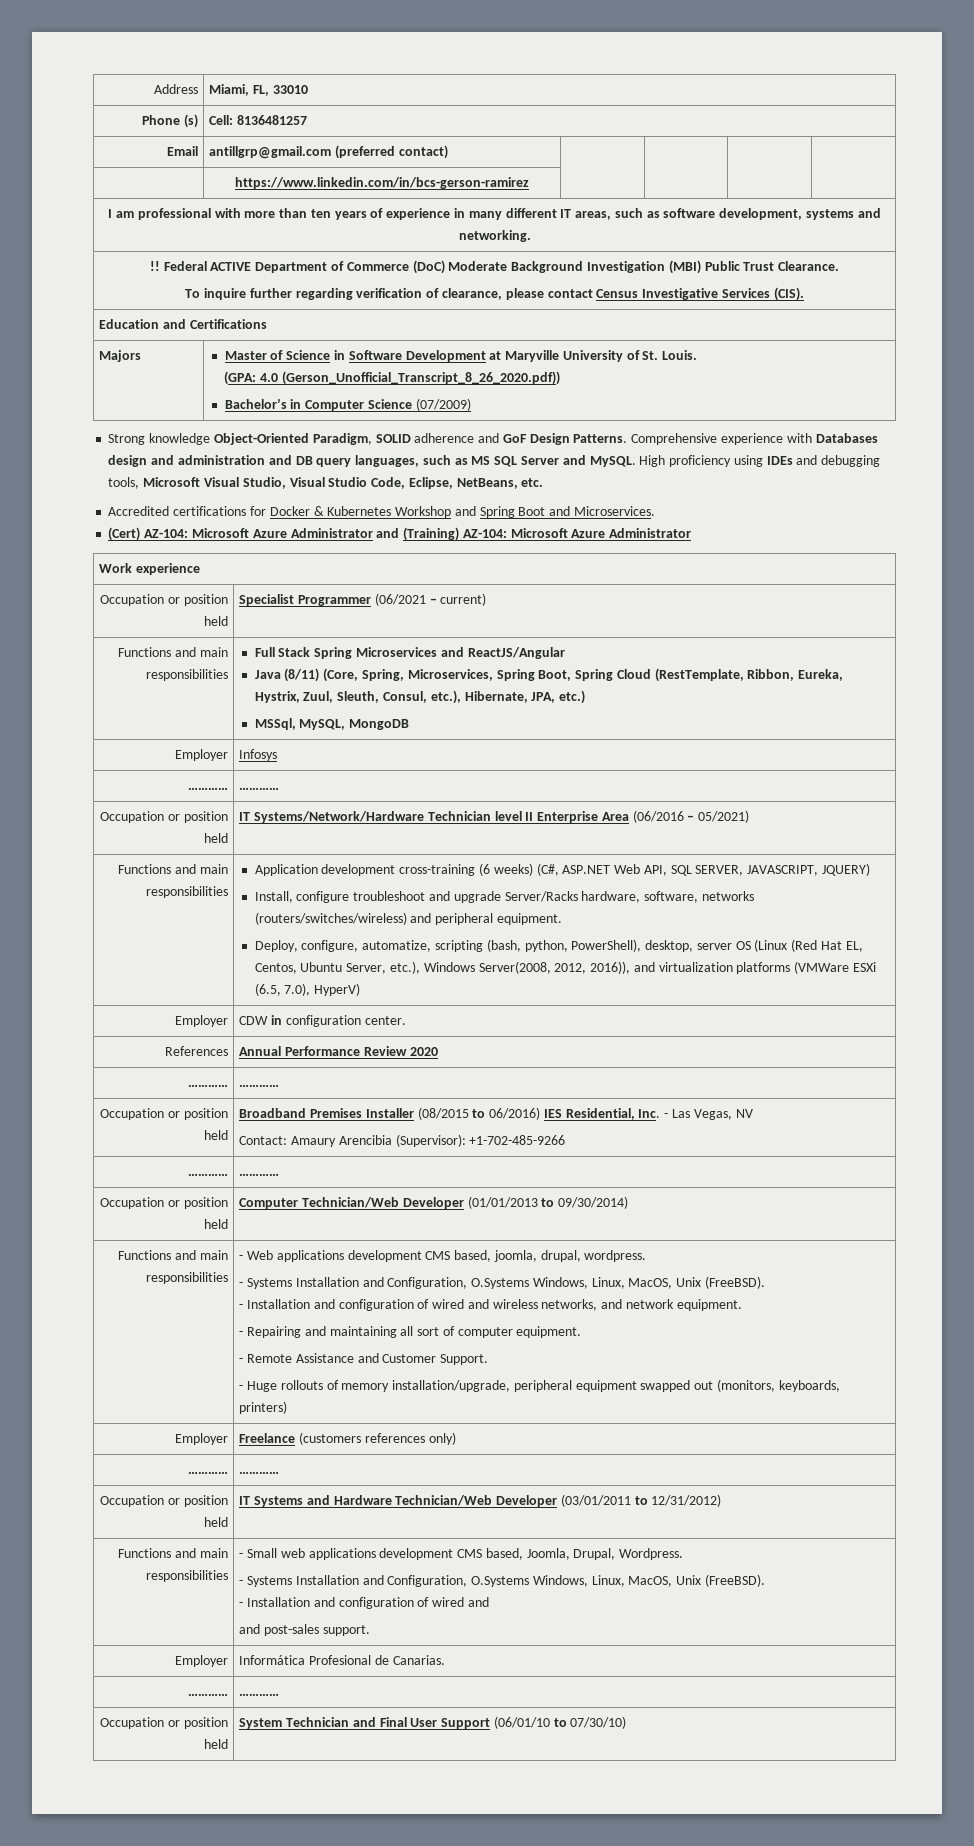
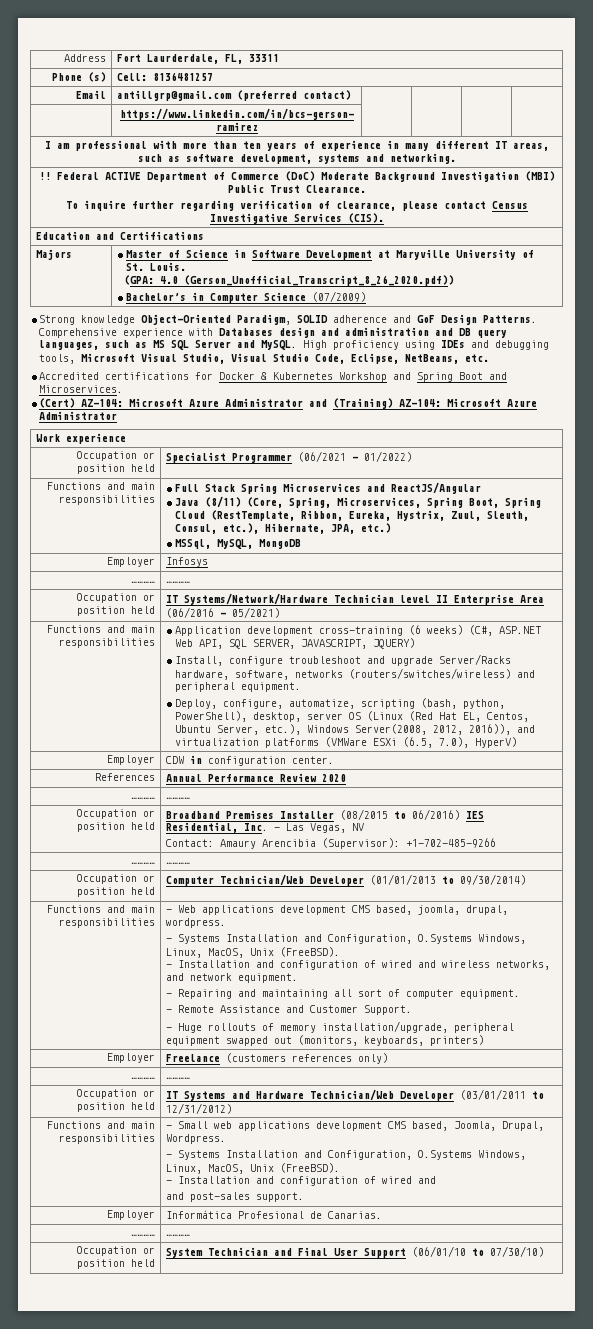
[209,84,308,96] Miami, FL, 33010 -> [116,54,279,64] Fort Laurderdale, FL, 33311
[440,593,487,606] current) -> [363,451,412,462] 01/2022)

